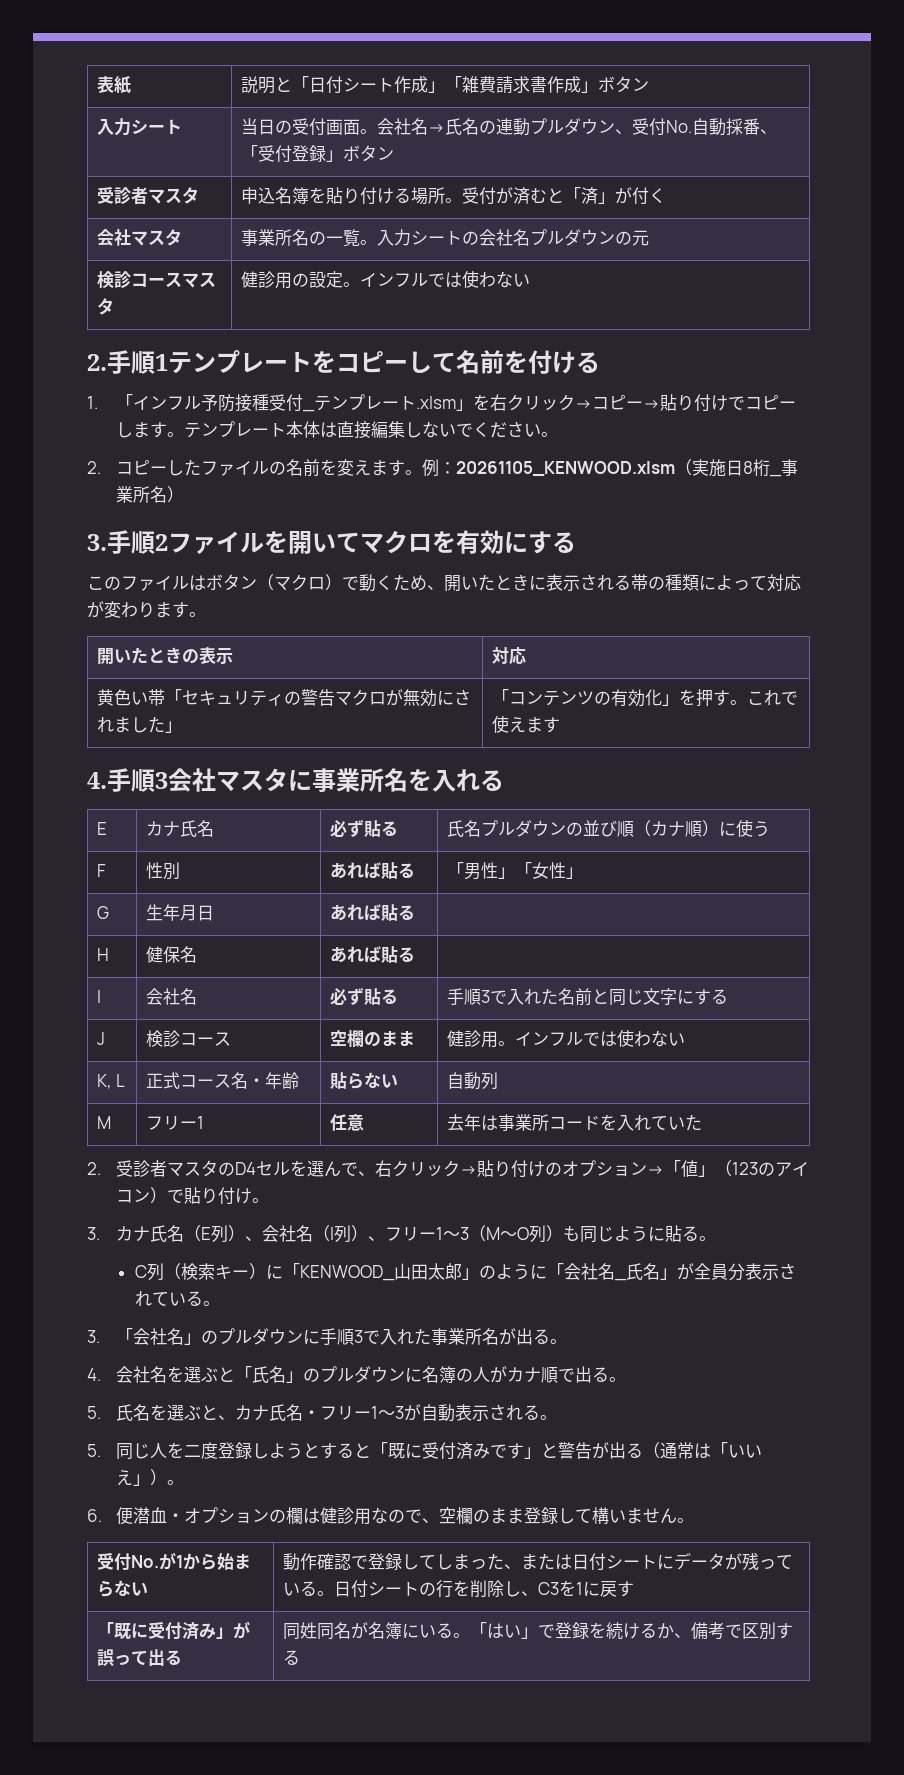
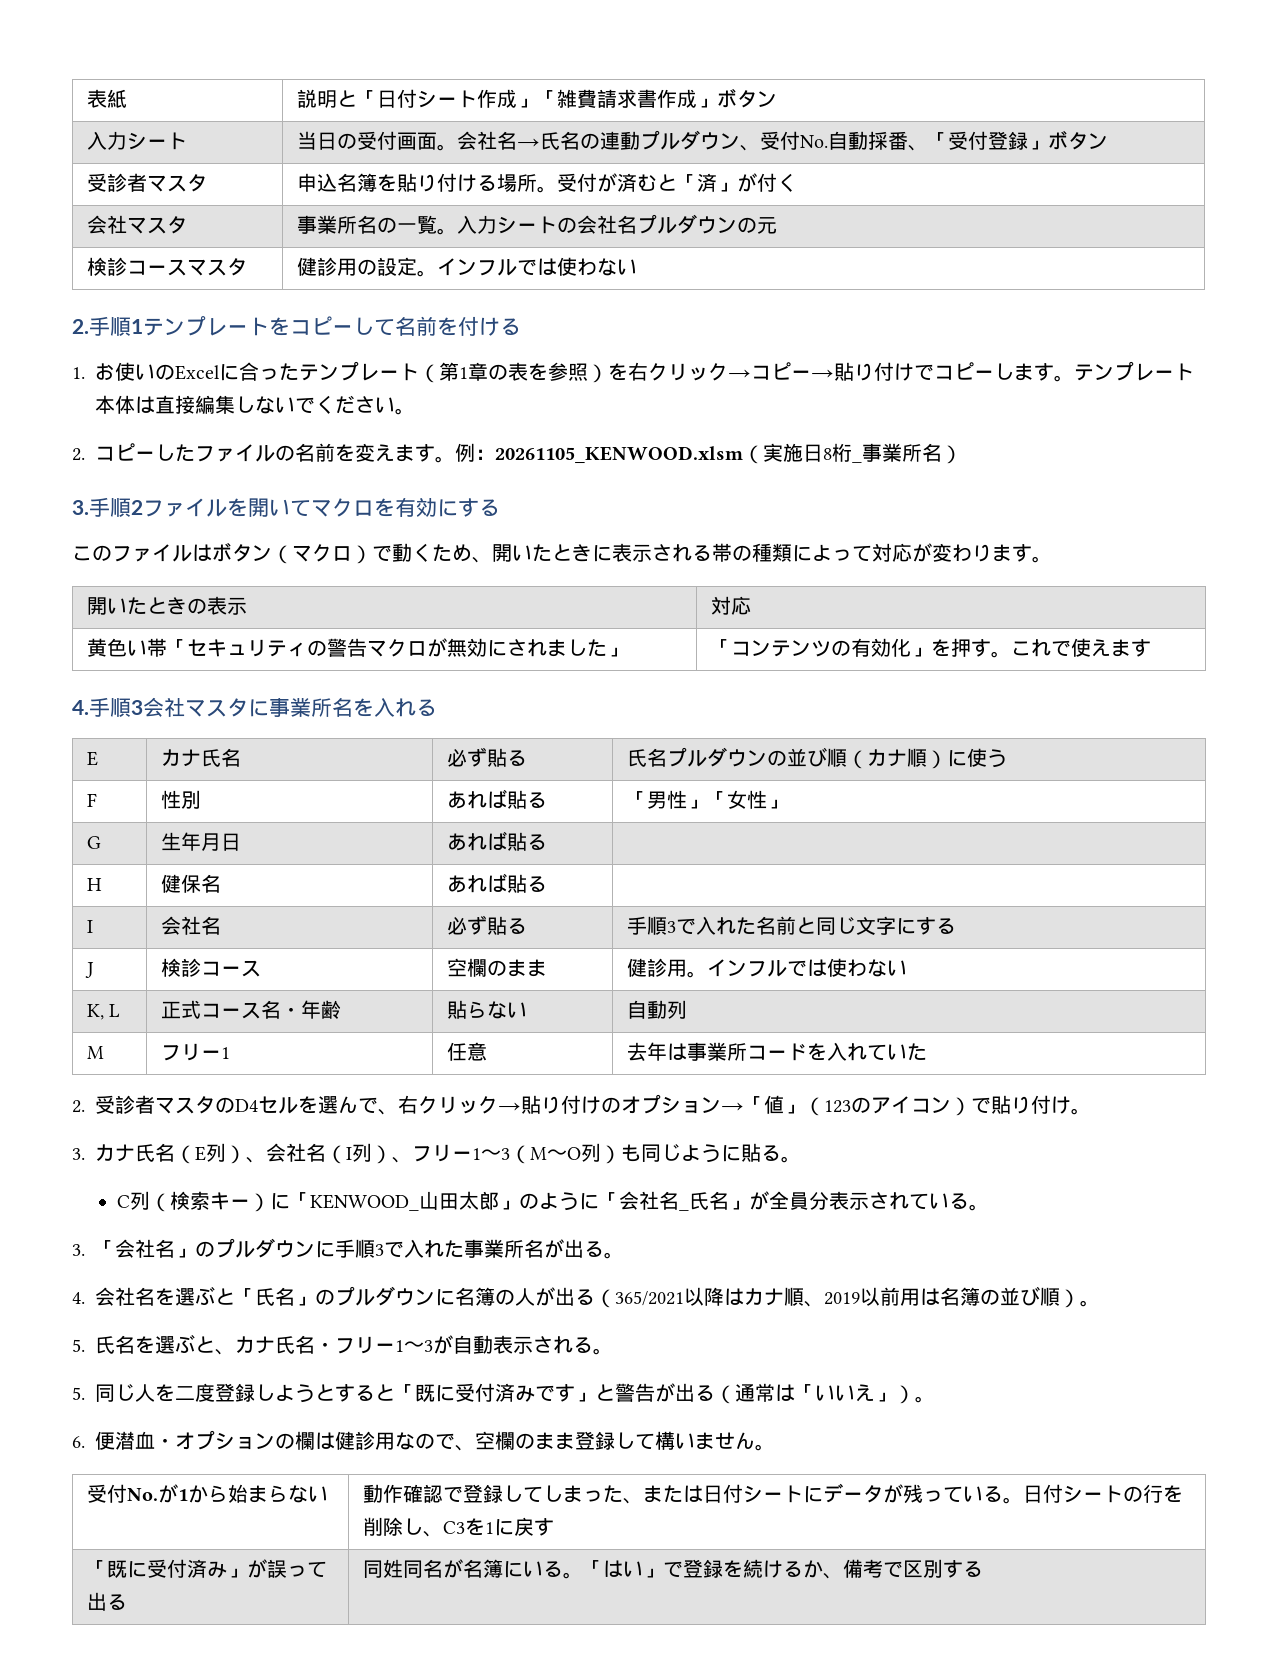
[115,394,473,412] 「インフル予防接種受付_テンプレート.xlsm」 -> [95,361,609,383] お使いのExcelに合ったテンプレート（第1章の表を参照）
[506,1366,609,1383] カナ順で出る -> [555,1286,1081,1308] 出る（365/2021以降はカナ順、2019以前用は名簿の並び順）

